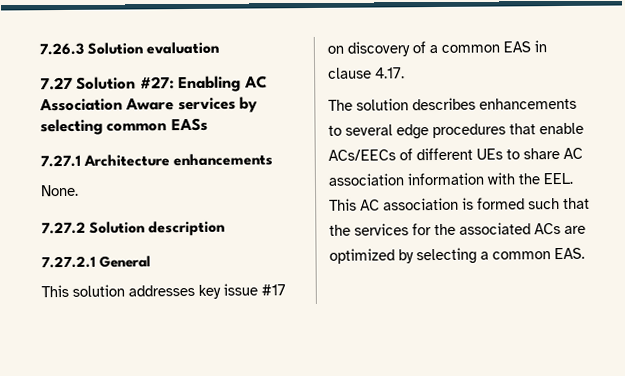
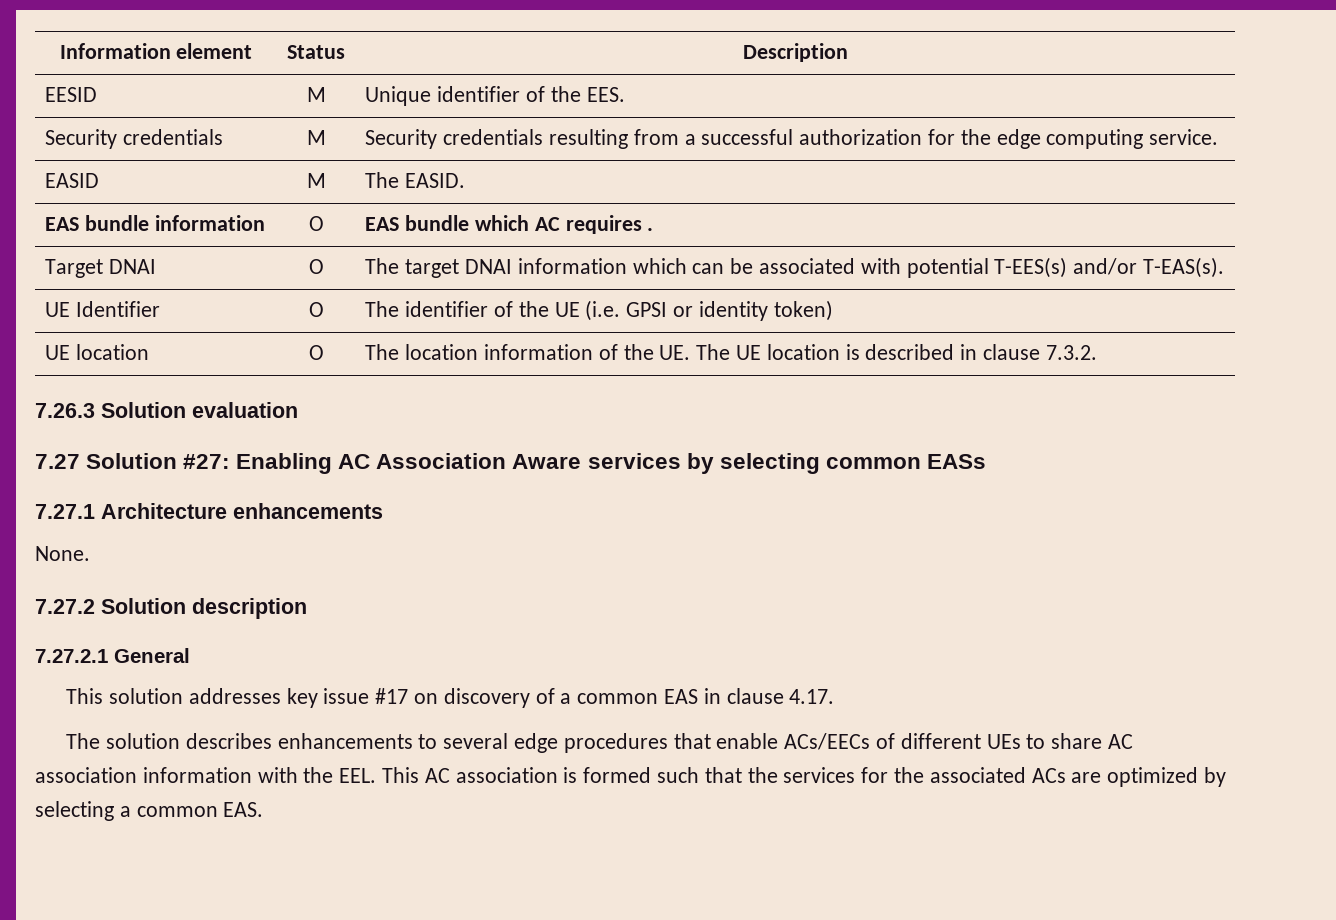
(39, 49) none -> [59,43,253,59] [287,45,345,59] [742,43,848,62] [45,87,98,102] [306,87,326,102] [365,86,625,106] [45,129,224,149] [306,130,326,145] [365,129,1219,149] [45,173,100,188] [306,173,326,188] [365,172,466,188] [45,215,266,231] [308,216,324,231] [365,215,654,234] [45,259,157,278] [308,259,324,274] [365,257,1225,278] [45,301,161,317] [308,302,324,317] [365,300,833,321] [45,344,150,360] [308,345,324,360] [365,344,1097,360] Information element | Status | Description // EESID | M | Unique identifier of the EES. // Security credentials | M | Security credentials resulting from a successful authorization for the edge computing service. // EASID | M | The EASID. // EAS bundle information | O | EAS bundle which AC requires . // Target DNAI | O | The target DNAI information which can be associated with potential T-EES(s) and/or T-EAS(s). // UE Identifier | O | The identifier of the UE (i.e. GPSI or identity token) // UE location | O | The location information of the UE. The UE location is described in clause 7.3.2. //

